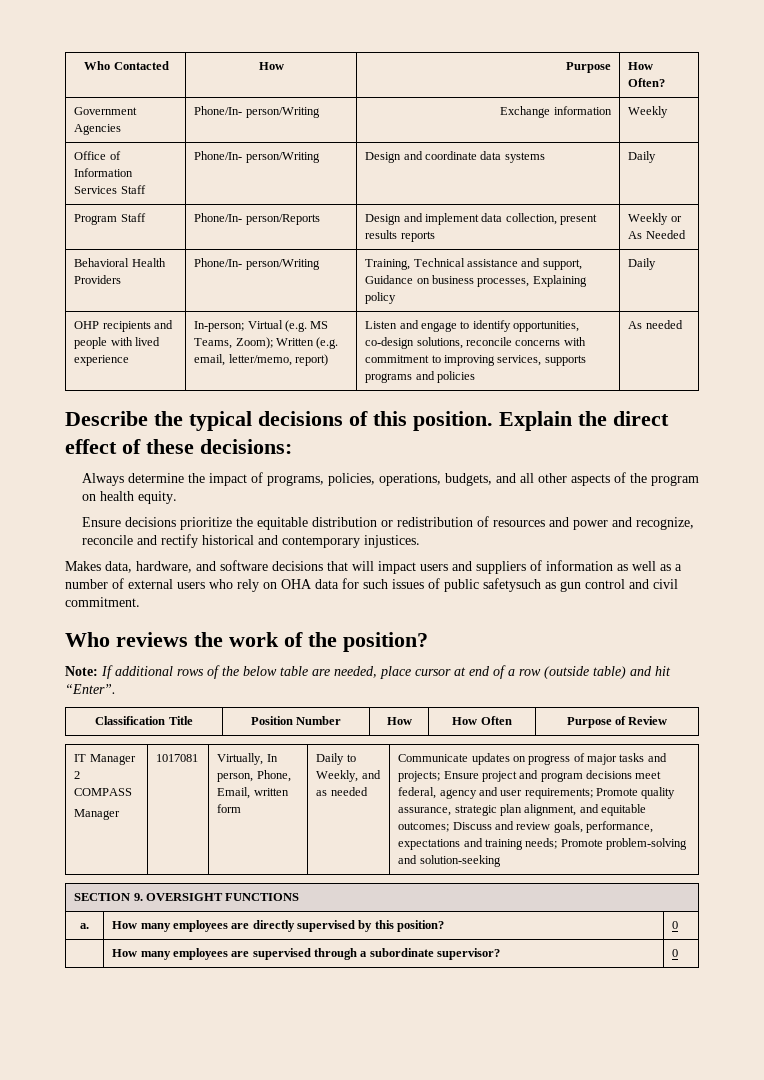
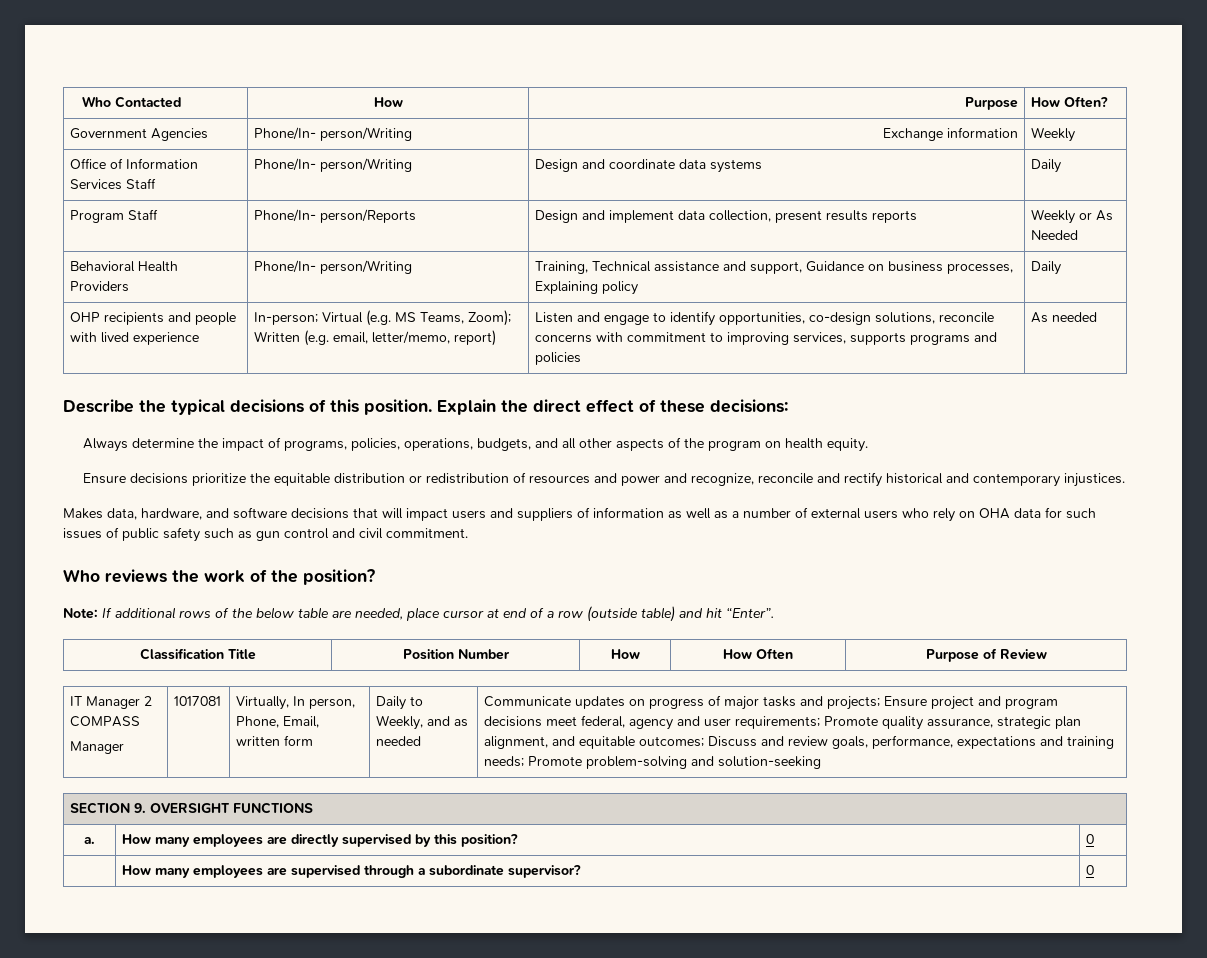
[483,578,541,592] safetysuch -> [163,527,234,542] safety such

